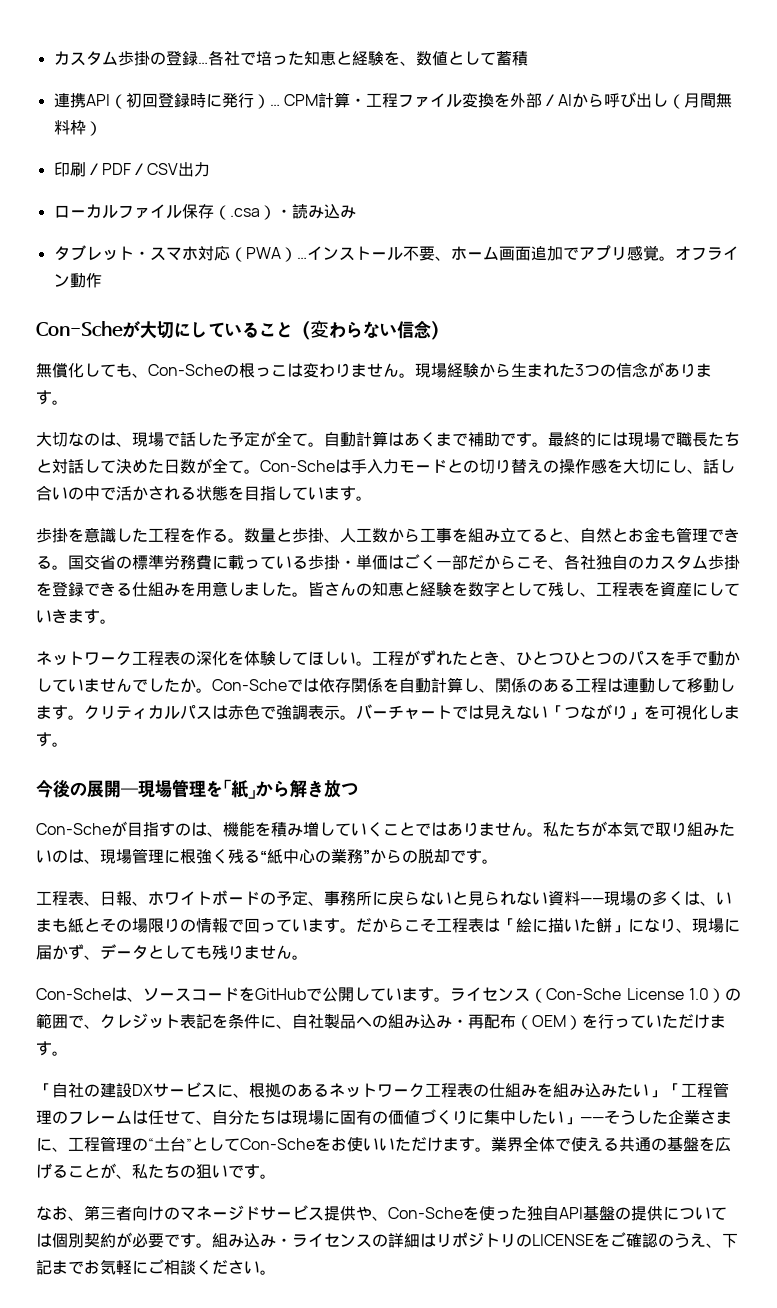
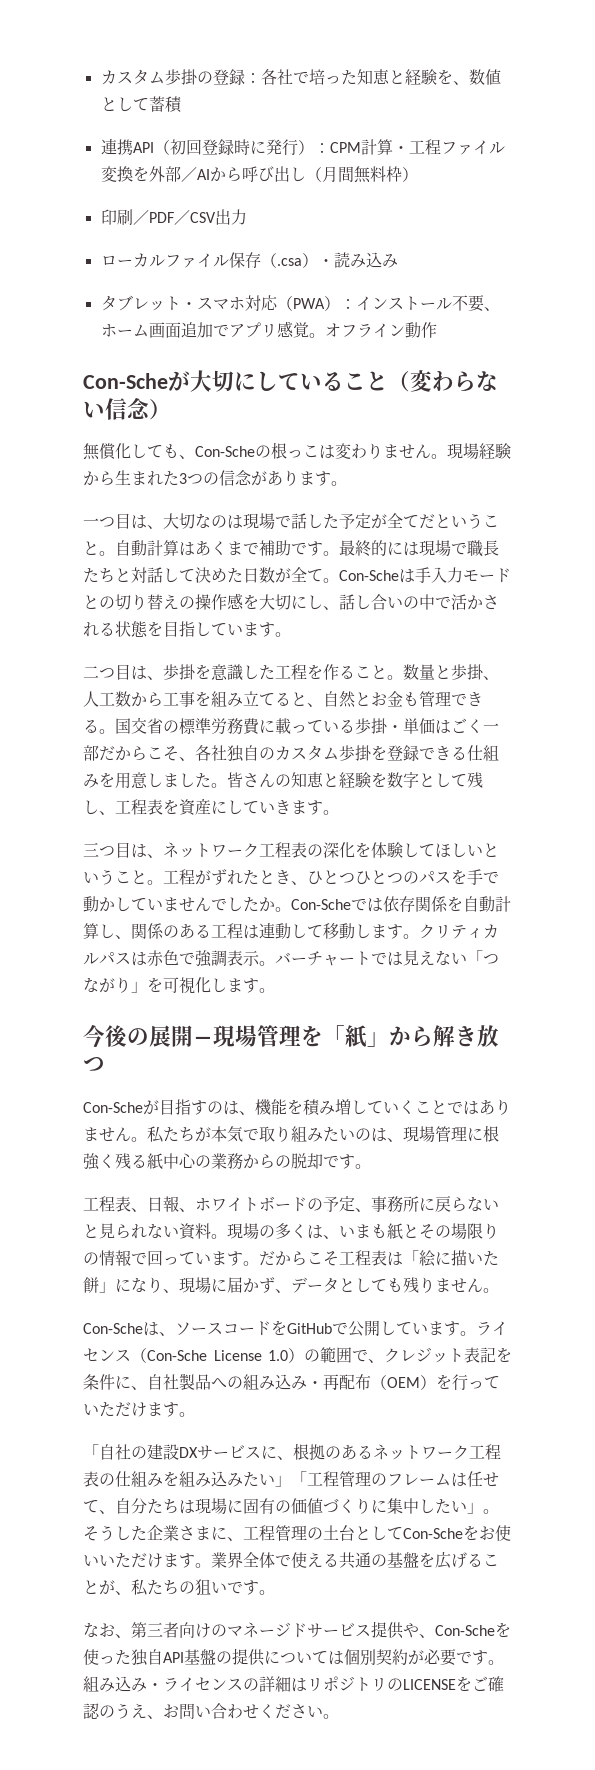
[197,62,208,64] … -> [244,73,261,83] ：
[269,104,280,106] … -> [313,143,330,153] ：
[296,257,307,259] … -> [339,299,356,309] ：
(68, 402) none -> [83,513,163,529] 一つ目は、
[116,442,132,447] 、 -> (243, 522) none
(308, 439) none -> [419,513,499,529] [83,541,99,555] だということ
(372, 498) none -> [83,664,163,680] 二つ目は、
(228, 535) none -> [355,665,387,679] こと
(116, 621) none -> [83,842,163,858] 三つ目は、
(356, 658) none -> [483,843,499,857] [83,869,147,885] ということ
[260,850,267,862] “ -> (147, 1161) none
[363,850,370,862] ” -> (243, 1161) none
[580,898,604,904] —— -> [211,1234,227,1239] 。
[580,1117,604,1123] —— -> [483,1509,499,1514] 。
[148,1137,192,1152] “土台” -> [323,1525,355,1541] 土台
[722,1233,738,1248] [36,1259,196,1275] 下記までお気軽にご相談 -> [163,1703,259,1720] お問い合わせ

